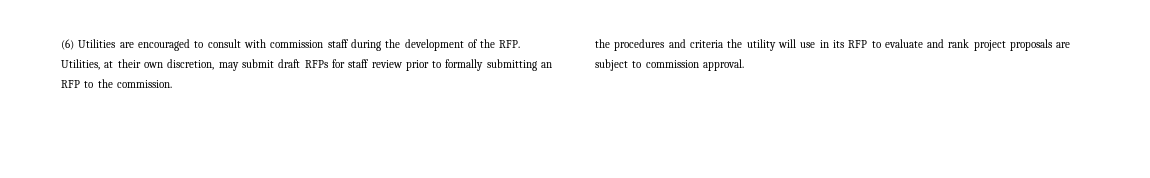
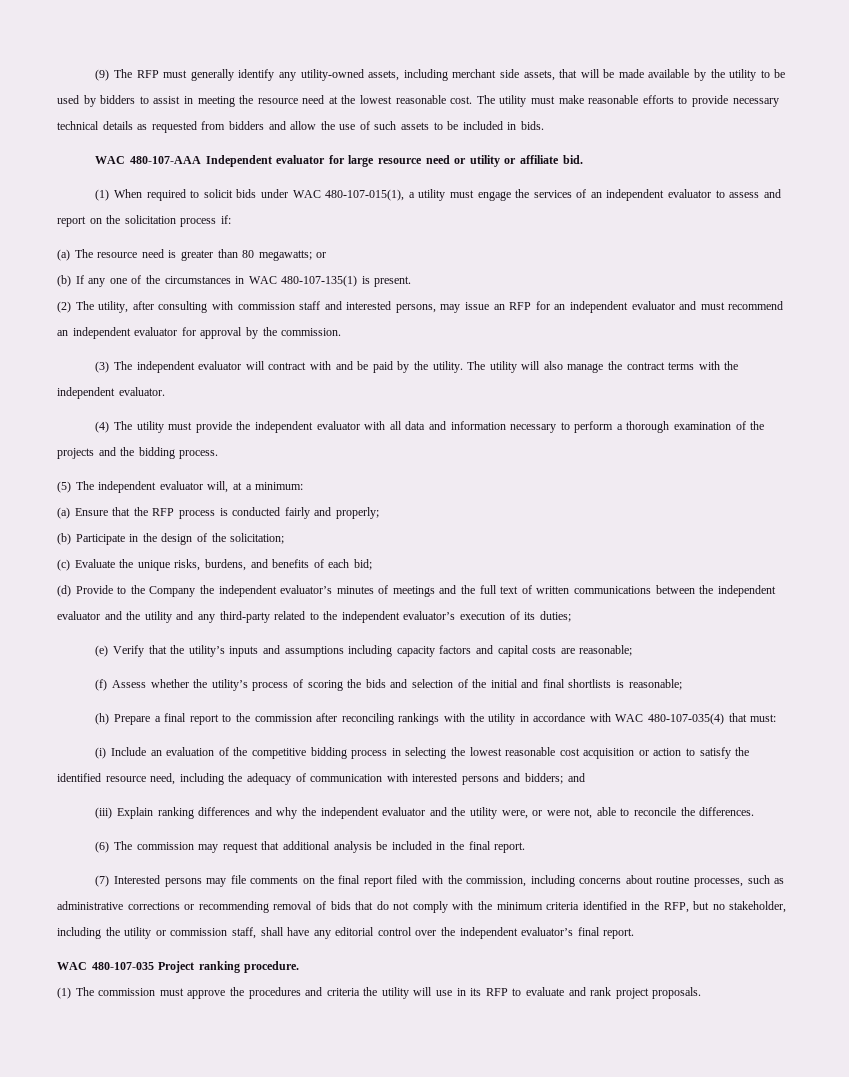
[61,39,521,51] [61,59,553,71] [61,79,172,88] (6) Utilities are encouraged to consult with commission staff during the development of the RFP. Utilities, at their own discretion, may submit draft RFPs for staff review prior to formally submitting an RFP to the commission. // -> [95,69,786,81] [57,95,779,107] [57,121,545,133] [95,155,583,167] [95,189,781,201] [57,215,231,227] [57,249,327,261] [57,275,412,287] [57,301,784,313] [57,327,342,339] [95,361,739,373] [57,387,165,399] [95,421,765,433] [57,447,219,459] [57,481,304,493] [57,507,379,519] [57,533,285,545] [57,559,372,571] [57,585,776,597] [57,611,571,623] [95,645,633,657] [95,679,682,691] [95,713,777,725] [95,747,750,759] [57,773,585,785] [95,807,755,819] [95,841,526,853] [95,875,785,887] [57,901,787,913] [57,927,635,939] [57,961,300,973] [57,987,226,999] (9) The RFP must generally identify any utility-owned assets, including merchant side assets, that will be made available by the utility to be used by bidders to assist in meeting the resource need at the lowest reasonable cost. The utility must make reasonable efforts to provide necessary technical details as requested from bidders and allow the use of such assets to be included in bids. // WAC 480-107-AAA Independent evaluator for large resource need or utility or affiliate bid. // (1) When required to solicit bids under WAC 480-107-015(1), a utility must engage the services of an independent evaluator to assess and report on the solicitation process if: // (a) The resource need is greater than 80 megawatts; or // (b) If any one of the circumstances in WAC 480-107-135(1) is present. // (2) The utility, after consulting with commission staff and interested persons, may issue an RFP for an independent evaluator and must recommend an independent evaluator for approval by the commission. // (3) The independent evaluator will contract with and be paid by the utility. The utility will also manage the contract terms with the independent evaluator. // (4) The utility must provide the independent evaluator with all data and information necessary to perform a thorough examination of the projects and the bidding process. // (5) The independent evaluator will, at a minimum: // (a) Ensure that the RFP process is conducted fairly and properly; // (b) Participate in the design of the solicitation; // (c) Evaluate the unique risks, burdens, and benefits of each bid; // (d) Provide to the Company the independent evaluator’s minutes of meetings and the full text of written communications between the independent evaluator and the utility and any third-party related to the independent evaluator’s execution of its duties; // (e) Verify that the utility’s inputs and assumptions including capacity factors and capital costs are reasonable; // (f) Assess whether the utility’s process of scoring the bids and selection of the initial and final shortlists is reasonable; // (h) Prepare a final report to the commission after reconciling rankings with the utility in accordance with WAC 480-107-035(4) that must: // (i) Include an evaluation of the competitive bidding process in selecting the lowest reasonable cost acquisition or action to satisfy the identified resource need, including the adequacy of communication with interested persons and bidders; and // (iii) Explain ranking differences and why the independent evaluator and the utility were, or were not, able to reconcile the differences. // (6) The commission may request that additional analysis be included in the final report. // (7) Interested persons may file comments on the final report filed with the commission, including concerns about routine processes, such as administrative corrections or recommending removal of bids that do not comply with the minimum criteria identified in the RFP, but no stakeholder, including the utility or commission staff, shall have any editorial control over the independent evaluator’s final report. // WAC 480-107-035 Project ranking procedure. // (1) The commission must approve
[1010,39,1071,51] [595,59,744,71] proposals are subject to commission approval. -> [652,987,702,999] proposals.

